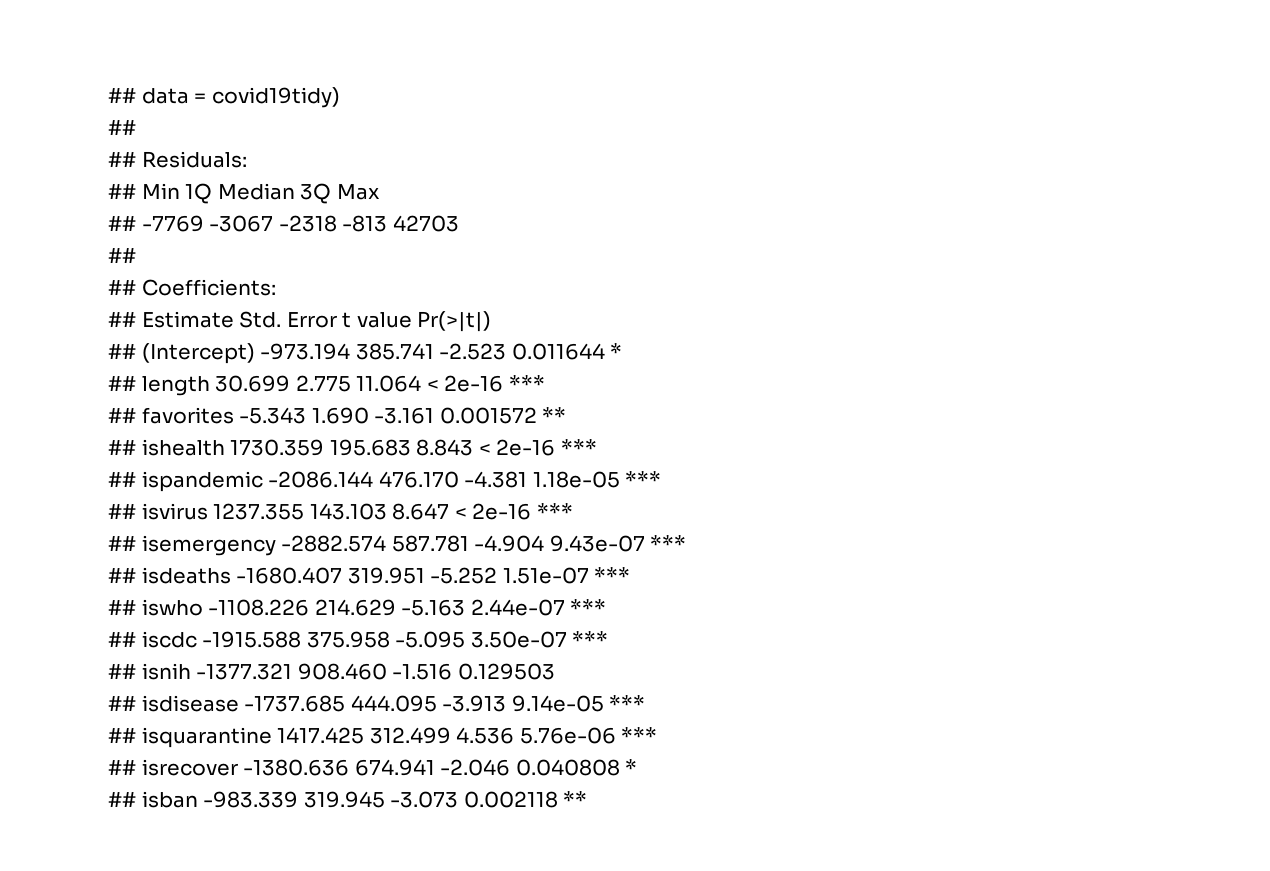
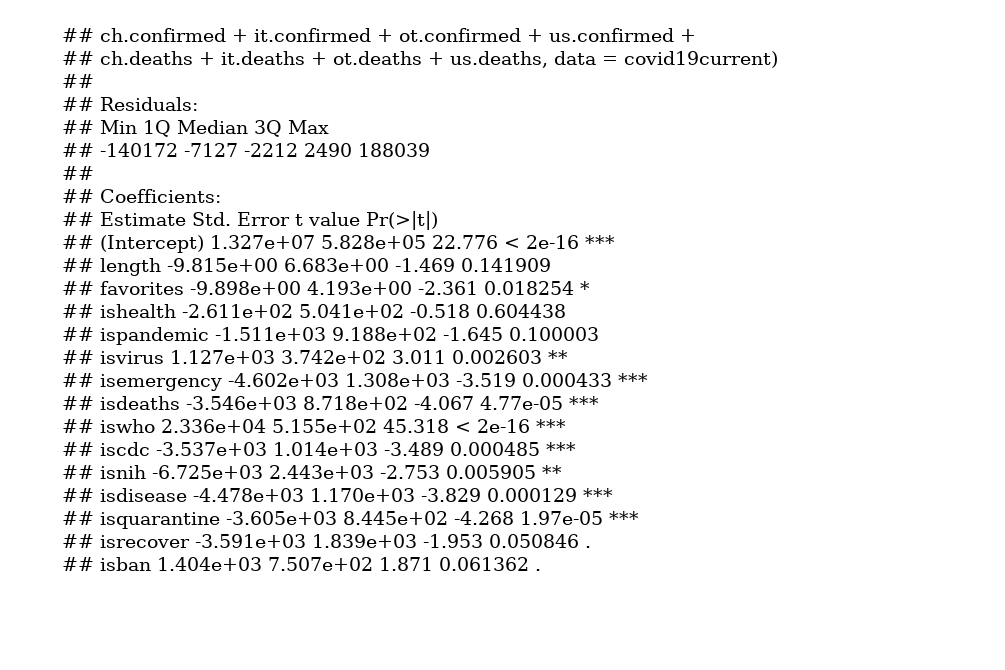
[108,88,136,103] ## -> [62,28,696,42] [62,51,548,68] ## ch.confirmed + it.confirmed + ot.confirmed + us.confirmed + // ## ch.deaths + it.deaths + ot.deaths + us.deaths,
[211,87,340,108] covid19tidy) -> [624,51,778,68] covid19current)
[141,215,459,232] -7769 -3067 -2318 -813 42703 -> [100,143,430,157] -140172 -7127 -2212 2490 188039
[260,343,623,360] [108,375,545,396] [108,407,567,424] [108,439,597,456] [108,471,662,492] [108,503,573,520] [108,535,687,556] [108,567,631,584] [108,599,607,616] [108,631,609,648] [108,663,555,680] [108,695,604,712] -973.194 385.741 -2.523 0.011644 * // ## length 30.699 2.775 11.064 < 2e-16 *** // ## favorites -5.343 1.690 -3.161 0.001572 ** // ## ishealth 1730.359 195.683 8.843 < 2e-16 *** // ## ispandemic -2086.144 476.170 -4.381 1.18e-05 *** // ## isvirus 1237.355 143.103 8.647 < 2e-16 *** // ## isemergency -2882.574 587.781 -4.904 9.43e-07 *** // ## isdeaths -1680.407 319.951 -5.252 1.51e-07 *** // ## iswho -1108.226 214.629 -5.163 2.44e-07 *** // ## iscdc -1915.588 375.958 -5.095 3.50e-07 *** // ## isnih -1377.321 908.460 -1.516 0.129503 // ## isdisease -1737.685 444.095 -3.913 9.14e-05 -> [210,235,615,249] [62,258,551,276] [62,281,590,295] [62,304,566,318] [62,327,599,345] [62,350,568,364] [62,373,648,391] [62,396,599,410] [62,419,566,433] [62,442,576,456] [62,465,562,479] [62,488,577,502] 1.327e+07 5.828e+05 22.776 < 2e-16 *** // ## length -9.815e+00 6.683e+00 -1.469 0.141909 // ## favorites -9.898e+00 4.193e+00 -2.361 0.018254 * // ## ishealth -2.611e+02 5.041e+02 -0.518 0.604438 // ## ispandemic -1.511e+03 9.188e+02 -1.645 0.100003 // ## isvirus 1.127e+03 3.742e+02 3.011 0.002603 ** // ## isemergency -4.602e+03 1.308e+03 -3.519 0.000433 *** // ## isdeaths -3.546e+03 8.718e+02 -4.067 4.77e-05 *** // ## iswho 2.336e+04 5.155e+02 45.318 < 2e-16 *** // ## iscdc -3.537e+03 1.014e+03 -3.489 0.000485 *** // ## isnih -6.725e+03 2.443e+03 -2.753 0.005905 ** // ## isdisease -4.478e+03 1.170e+03 -3.829 0.000129
[277,727,616,744] 1417.425 312.499 4.536 5.76e-06 -> [226,511,603,525] -3.605e+03 8.445e+02 -4.268 1.97e-05
[243,759,638,776] [108,791,588,808] -1380.636 674.941 -2.046 0.040808 * // ## isban -983.339 319.945 -3.073 0.002118 ** -> [195,534,591,548] [62,557,541,571] -3.591e+03 1.839e+03 -1.953 0.050846 . // ## isban 1.404e+03 7.507e+02 1.871 0.061362 .

